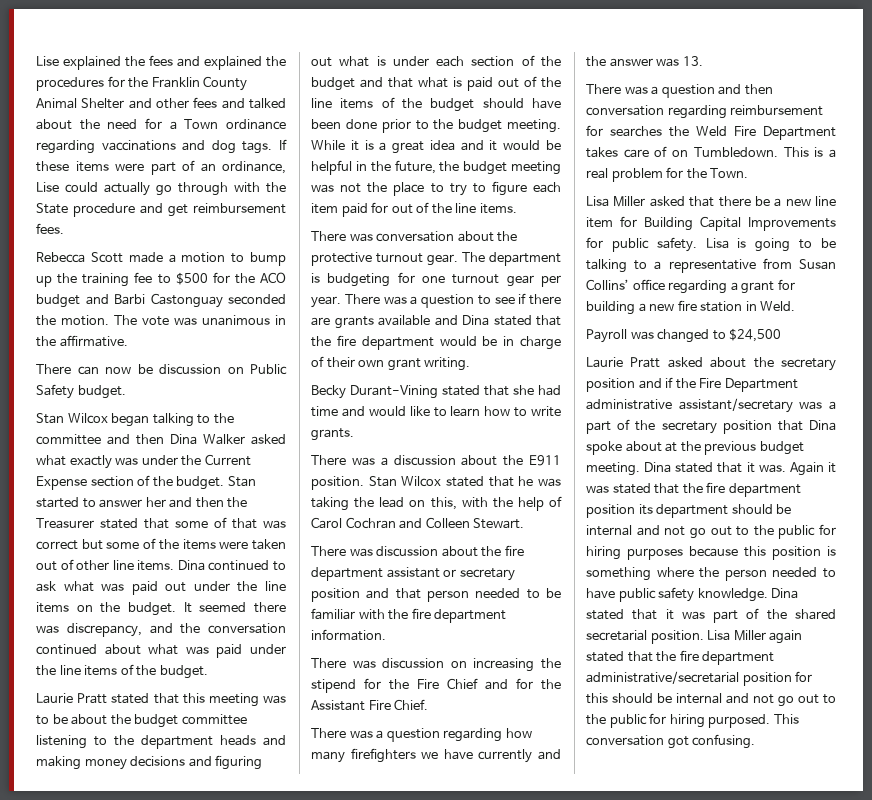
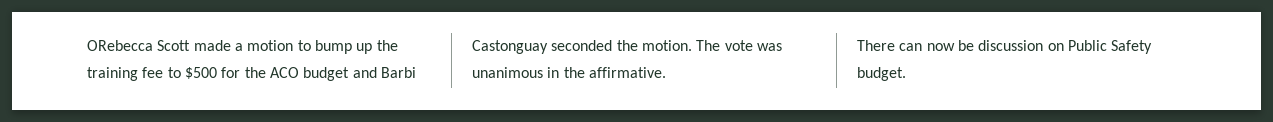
[36,55,286,70] [36,76,248,91] [36,97,286,109] [36,118,286,130] [36,139,287,154] [36,160,286,175] [36,182,286,196] [36,203,286,217] [36,223,64,234] [36,252,85,263] Lise explained the fees and explained the procedures for the Franklin County Animal Shelter and other fees and talked about the need for a Town ordinance regarding vaccinations and dog tags. If these items were part of an ordinance, Lise could actually go through with the State procedure and get reimbursement fees. // Rebecca -> [87,40,153,51] ORebecca
[36,413,234,427] [36,434,286,445] [36,454,251,469] [36,475,256,490] [36,497,248,508] [36,517,286,529] [36,538,287,550] [36,559,286,571] [36,581,286,595] [36,602,286,616] [36,623,286,637] [36,644,286,658] [36,664,208,679] [36,693,286,707] [36,714,247,728] [36,735,286,749] [36,755,263,770] [311,55,561,67] [311,76,561,91] [311,97,561,112] [311,119,561,133] [311,140,561,154] [311,160,561,175] [311,181,561,196] [311,202,517,217] [311,231,518,242] [311,252,561,266] [311,272,561,287] [311,293,561,308] [311,315,561,329] [311,335,561,350] [311,356,471,371] [311,385,561,399] [311,406,561,417] [311,428,354,441] [311,455,561,466] [311,476,561,490] [311,496,562,511] [311,517,525,529] [311,545,524,557] [311,567,515,581] [311,588,561,602] [311,608,507,623] [311,629,386,641] [311,658,561,672] [311,678,561,693] [311,699,429,711] [311,728,532,742] [311,748,561,763] [586,56,703,67] [586,84,773,98] [586,105,824,119] [586,125,836,140] [586,146,836,158] [586,167,749,182] [586,196,836,207] [586,216,836,231] [586,237,836,252] [586,258,836,273] [586,279,795,294] [586,300,796,315] [586,328,782,343] [586,357,836,371] [586,377,798,392] [586,398,836,413] [586,419,836,434] [586,441,804,455] [586,462,836,476] [586,482,801,497] [586,504,792,518] [586,524,836,539] [586,546,836,560] [586,567,836,581] [586,587,799,602] [586,608,836,623] [586,630,803,644] [586,650,775,665] [586,671,813,686] [586,693,836,707] [586,713,799,728] [586,734,756,749] // Stan Wilcox began talking to the committee and then Dina Walker asked what exactly was under the Current Expense section of the budget. Stan started to answer her and then the Treasurer stated that some of that was correct but some of the items were taken out of other line items. Dina continued to ask what was paid out under the line items on the budget. It seemed there was discrepancy, and the conversation continued about what was paid under the line items of the budget. // Laurie Pratt stated that this meeting was to be about the budget committee listening to the department heads and making money decisions and figuring out what is under each section of the budget and that what is paid out of the line items of the budget should have been done prior to the budget meeting. While it is a great idea and it would be helpful in the future, the budget meeting was not the place to try to figure each item paid for out of the line items. // There was conversation about the protective turnout gear. The department is budgeting for one turnout gear per year. There was a question to see if there are grants available and Dina stated that the fire department would be in charge of their own grant writing. // Becky Durant-Vining stated that she had time and would like to learn how to write grants. // There was a discussion about the E911 position. Stan Wilcox stated that he was taking the lead on this, with the help of Carol Cochran and Colleen Stewart. // There was discussion about the fire department assistant or secretary position and that person needed to be familiar with the fire department information. // There was discussion on increasing the stipend for the Fire Chief and for the Assistant Fire Chief. // There was a question regarding how many firefighters we have currently and the answer was 13. // There was a question and then conversation regarding reimbursement for searches the Weld Fire Department takes care of on Tumbledown. This is a real problem for the Town. // Lisa Miller asked that there be a new line item for Building Capital Improvements for public safety. Lisa is going to be talking to a representative from Susan Collins’ office regarding a grant for building a new fire station in Weld. // Payroll was changed to $24,500 // Laurie Pratt asked about the secretary position and if the Fire Department administrative assistant/secretary was a part of the secretary position that Dina spoke about at the previous budget meeting. Dina stated that it was. Again it was stated that the fire department position its department should be internal and not go out to the public for hiring purposes because this position is something where the person needed to have public safety knowledge. Dina stated that it was part of the shared secretarial position. Lisa Miller again stated that the fire department administrative/secretarial position for this should be internal and not go out to the public for hiring purposed. This conversation got confusing. -> (906, 74) none

